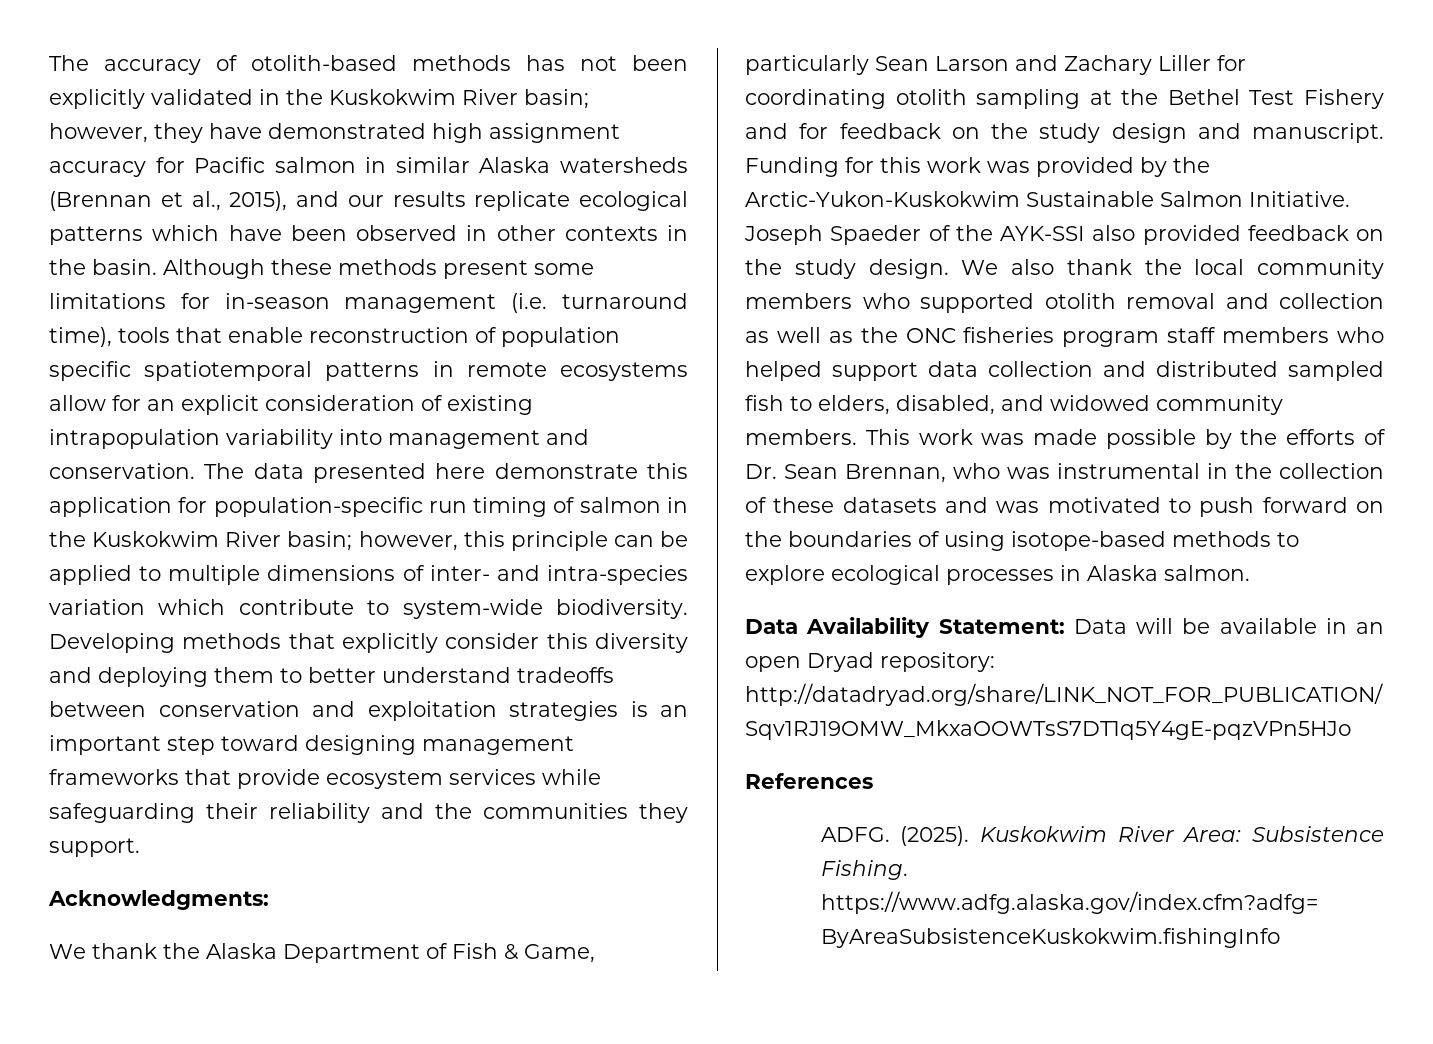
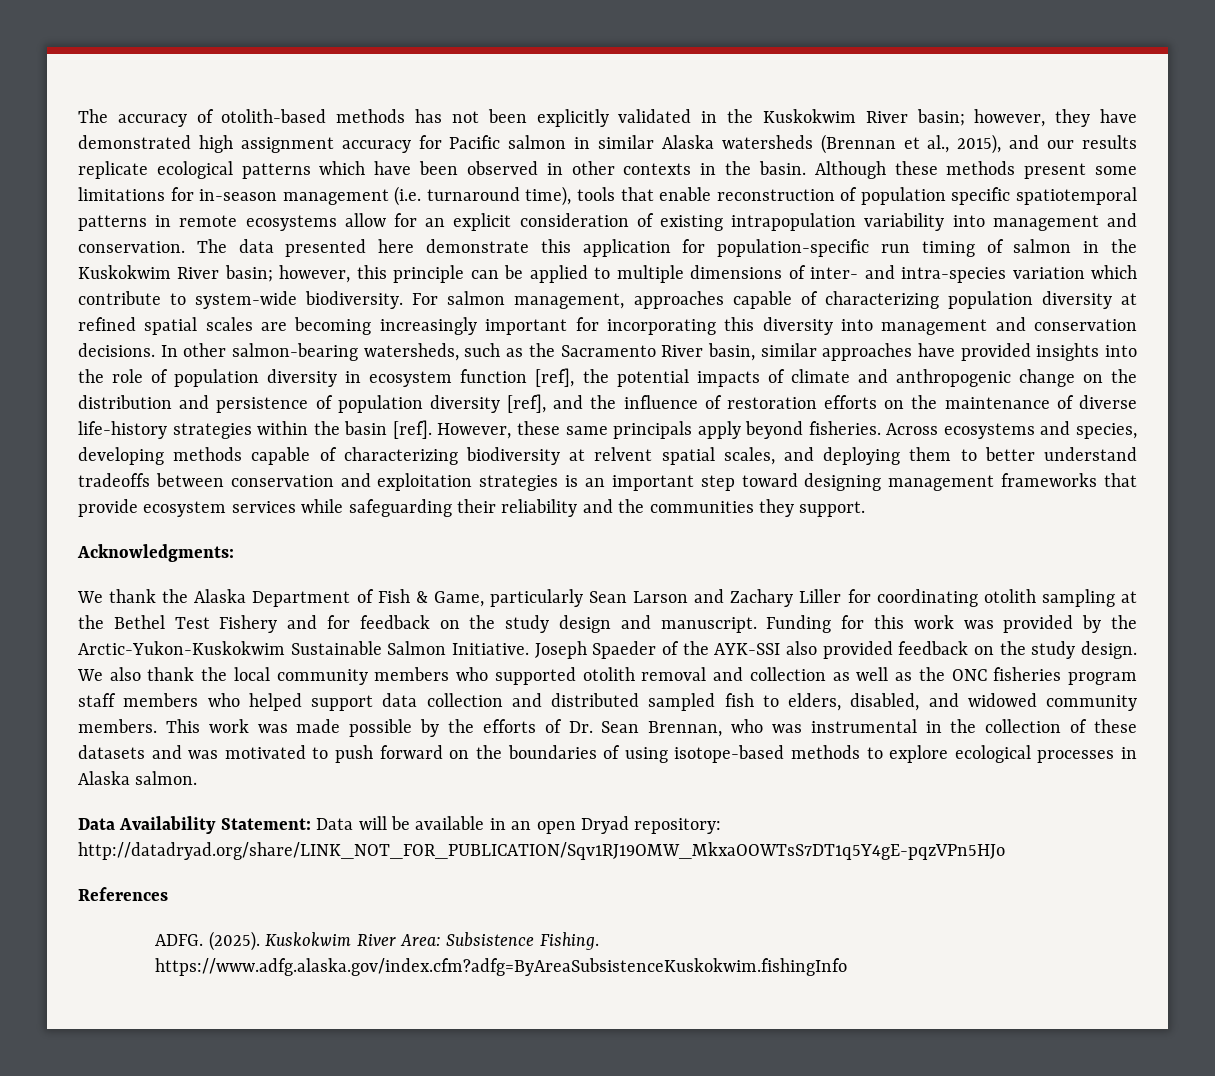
[49,633,688,653] Developing methods that explicitly consider this diversity -> [412,291,1138,309] [78,317,1138,335] [78,343,1137,361] [78,368,1137,387] [78,394,1137,413] [78,420,1137,439] [78,447,775,465] For salmon management, approaches capable of characterizing population diversity at refined spatial scales are becoming increasingly important for incorporating this diversity into management and conservation decisions. In other salmon-bearing watersheds, such as the Sacramento River basin, similar approaches have provided insights into the role of population diversity in ecosystem function [ref], the potential impacts of climate and anthropogenic change on the distribution and persistence of population diversity [ref], and the influence of restoration efforts on the maintenance of diverse life-history strategies within the basin [ref]. However, these same principals apply beyond fisheries. Across ecosystems and species, developing methods capable of characterizing biodiversity at relvent spatial scales,

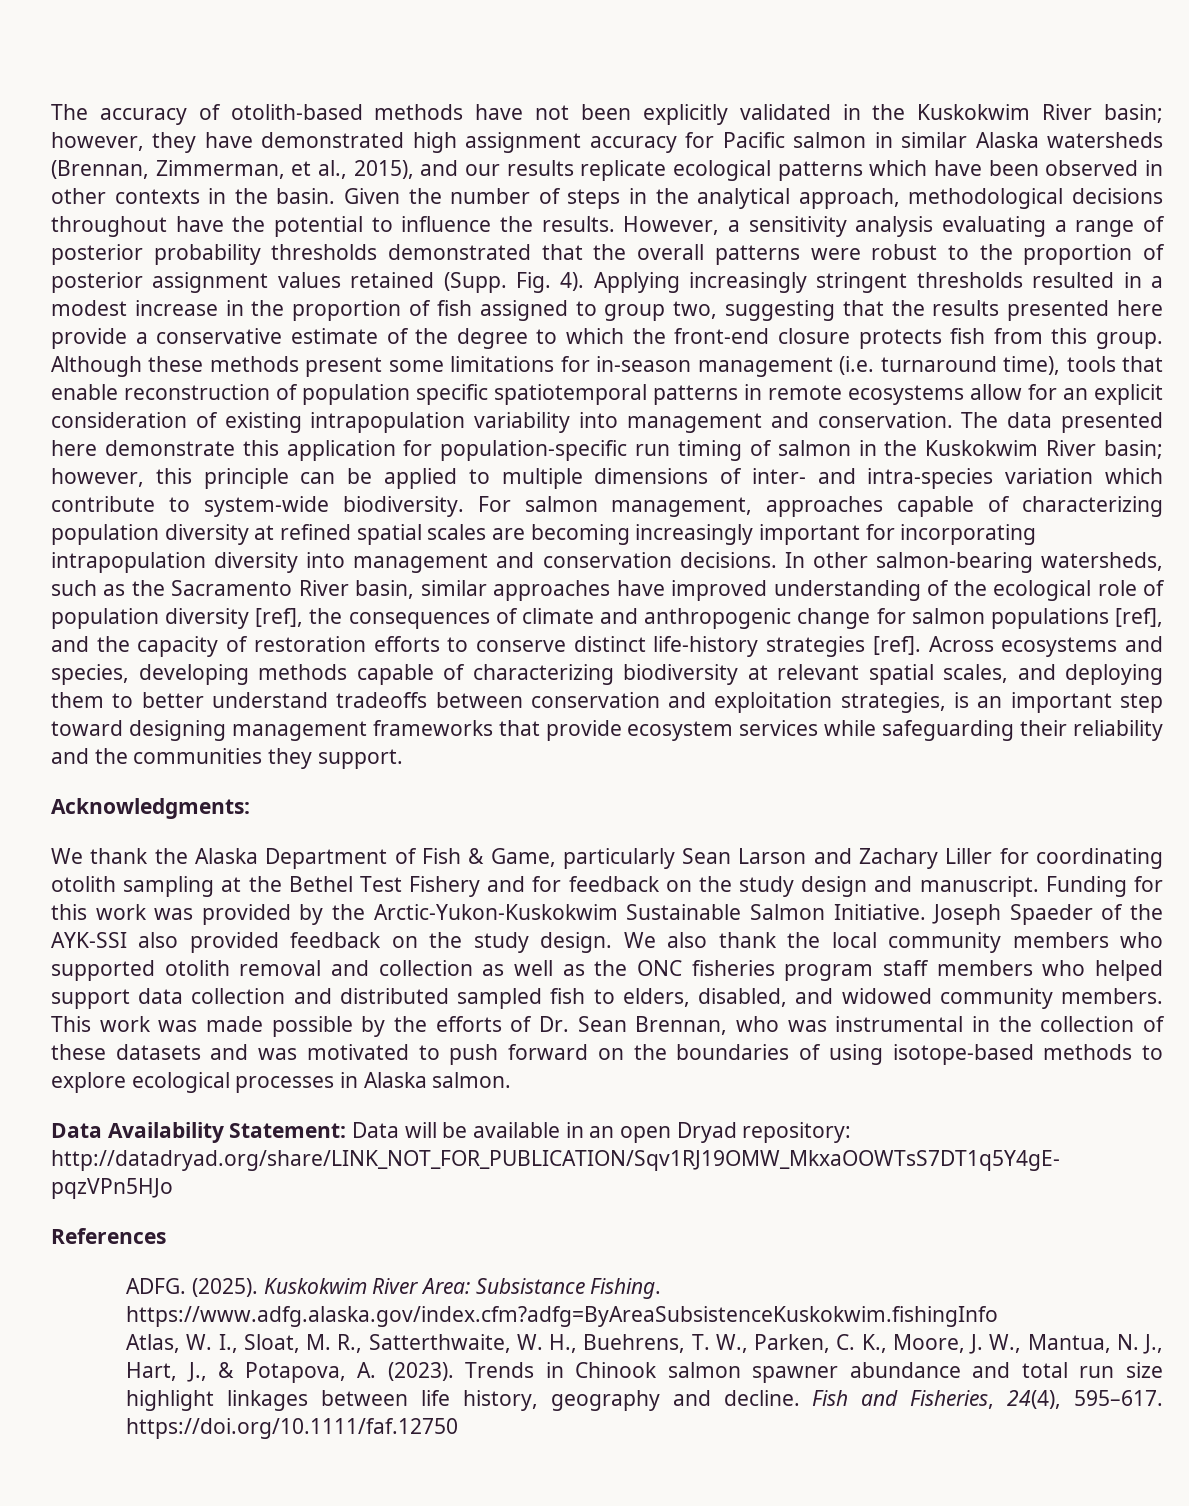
[415,109,443,123] has -> [475,104,524,120] have
[820,134,896,154] (Brennan -> [51,160,285,179] (Brennan, Zimmerman,
(806, 168) none -> [344,188,1164,209] [51,216,1165,237] [51,244,1166,265] [51,272,1163,293] [51,300,1163,321] [51,328,1163,349] Given the number of steps in the analytical approach, methodological decisions throughout have the potential to influence the results. However, a sensitivity analysis evaluating a range of posterior probability thresholds demonstrated that the overall patterns were robust to the proportion of posterior assignment values retained (Supp. Fig. 4). Applying increasingly stringent thresholds resulted in a modest increase in the proportion of fish assigned to group two, suggesting that the results presented here provide a conservative estimate of the degree to which the front-end closure protects fish from this group.
[724,317,755,331] this -> [51,552,206,573] intrapopulation
[960,343,1137,361] [78,368,760,387] provided insights into the role of population diversity in ecosystem function [ref], the potential impacts -> [671,580,1166,601] [51,608,490,629] improved understanding of the ecological role of population diversity [ref], the consequences
[1082,369,1137,383] [78,395,500,413] on the distribution and persistence of population diversity -> [876,608,1109,629] for salmon populations
[623,395,698,409] influence -> [137,636,219,657] capacity
[884,395,1137,409] [78,420,881,439] on the maintenance of diverse life-history strategies within the basin [ref]. However, these same principals apply beyond fisheries. -> [447,636,921,657] to conserve distinct life-history strategies [ref].
[594,447,653,461] relvent -> [777,664,859,680] relevant
[479,475,559,491] strategies -> [840,692,946,713] strategies,
[446,932,535,947] Subsistence -> [475,1278,585,1294] Subsistance
(848, 967) none -> [126,1334,1163,1354] [126,1362,1163,1383] [126,1390,1163,1411] [126,1418,459,1439] // Atlas, W. I., Sloat, M. R., Satterthwaite, W. H., Buehrens, T. W., Parken, C. K., Moore, J. W., Mantua, N. J., Hart, J., & Potapova, A. (2023). Trends in Chinook salmon spawner abundance and total run size highlight linkages between life history, geography and decline. Fish and Fisheries, 24(4), 595–617. https://doi.org/10.1111/faf.12750

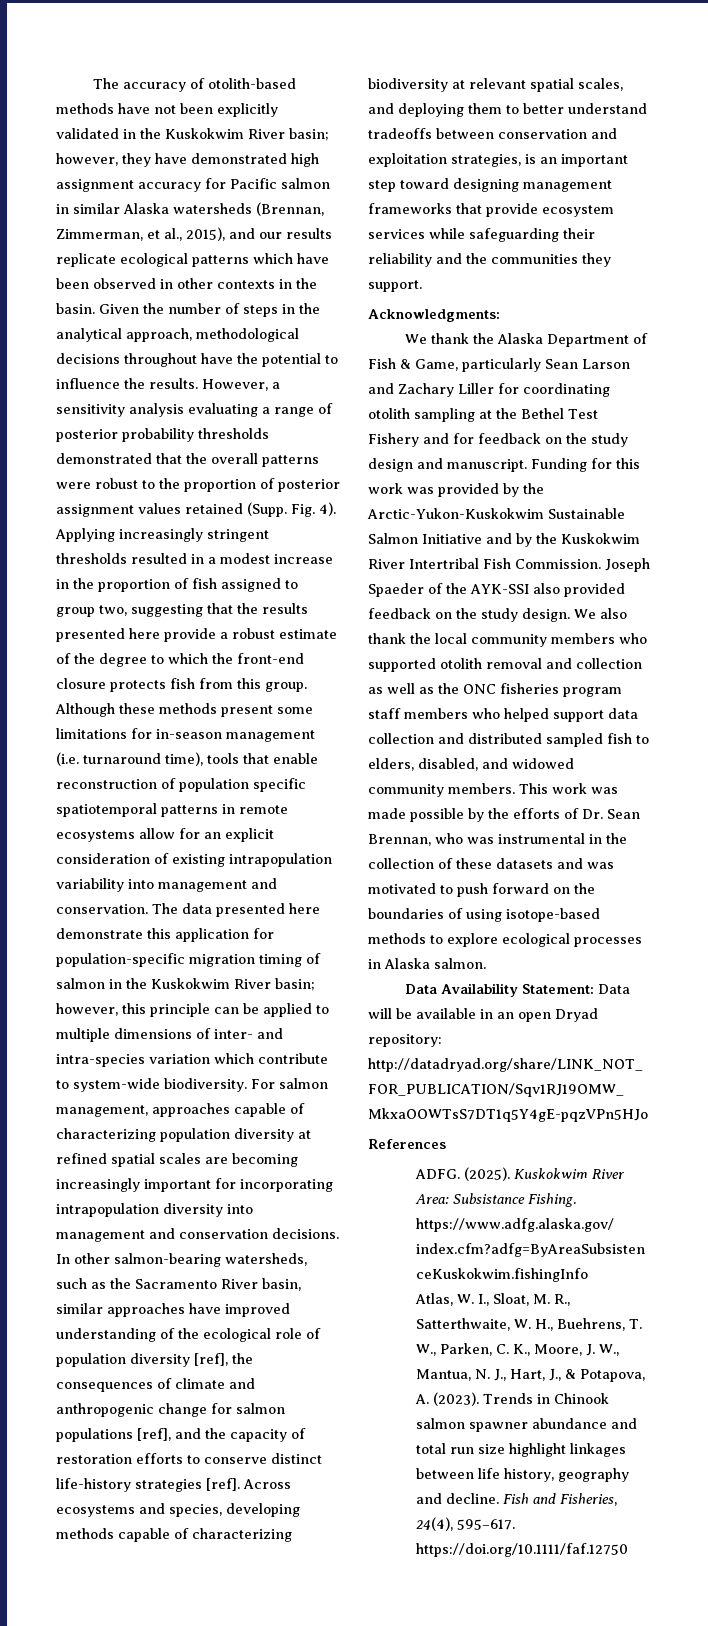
[156,328,283,344] conservative -> [232,628,275,639] robust
[635,444,671,456] run -> [189,954,255,967] migration
[833,904,926,920] Initiative. -> [422,533,640,547] [368,558,601,569] Initiative and by the Kuskokwim River Intertribal Fish Commission.

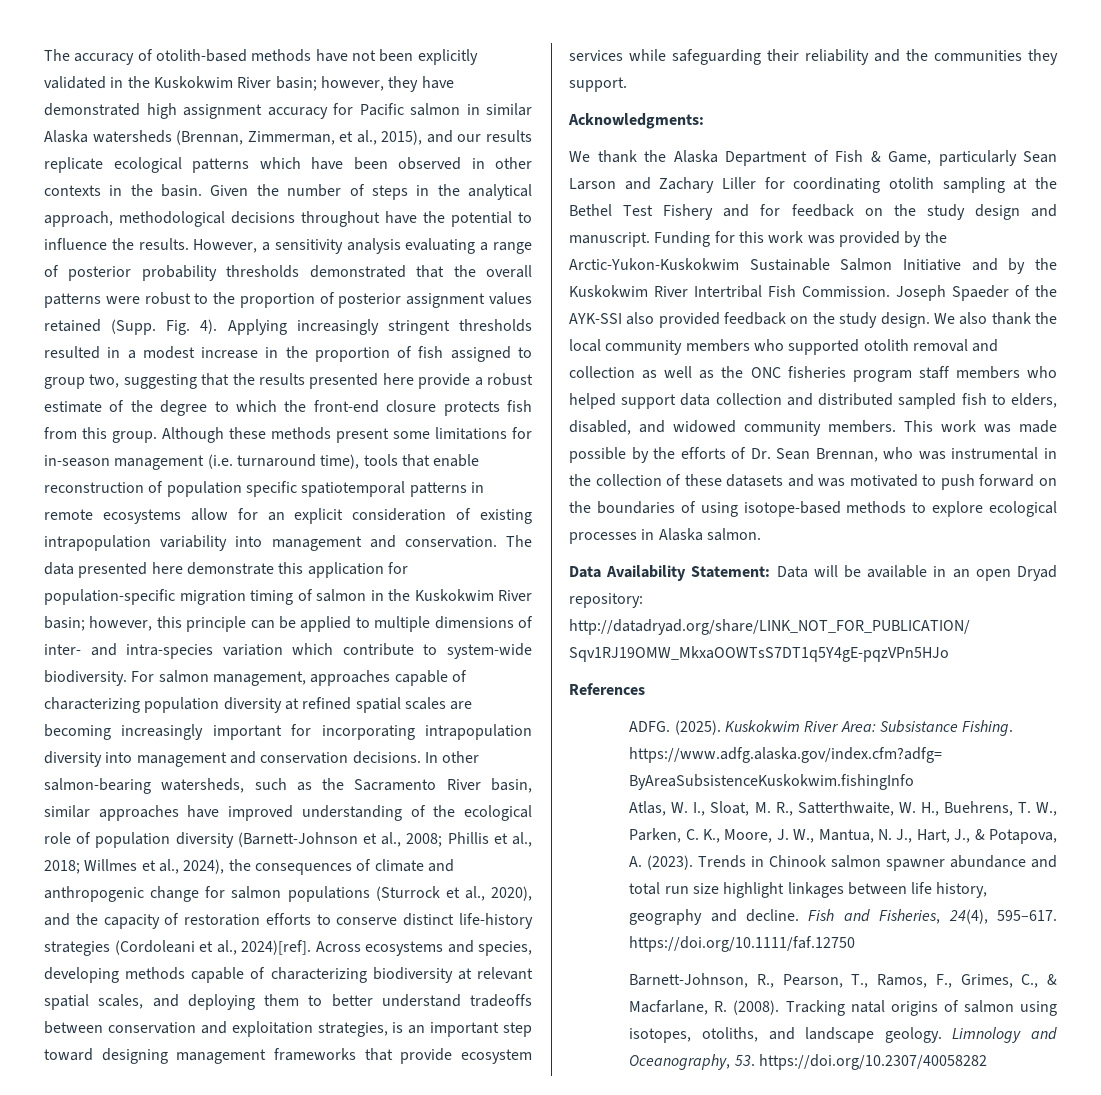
[194,1353,228,1366] [ref], -> [237,832,532,847] [44,859,225,874] (Barnett-Johnson et al., 2008; Phillis et al., 2018; Willmes et al., 2024),
[137,1428,171,1441] [ref], -> [375,886,532,901] (Sturrock et al., 2020),
[206,1478,240,1491] [ref]. -> [114,940,311,955] (Cordoleani et al., 2024)[ref].
(629, 1550) none -> [629,973,1057,988] [629,1000,1057,1016] [629,1027,1057,1043] [629,1054,987,1070] // Barnett-Johnson, R., Pearson, T., Ramos, F., Grimes, C., & Macfarlane, R. (2008). Tracking natal origins of salmon using isotopes, otoliths, and landscape geology. Limnology and Oceanography, 53. https://doi.org/10.2307/40058282

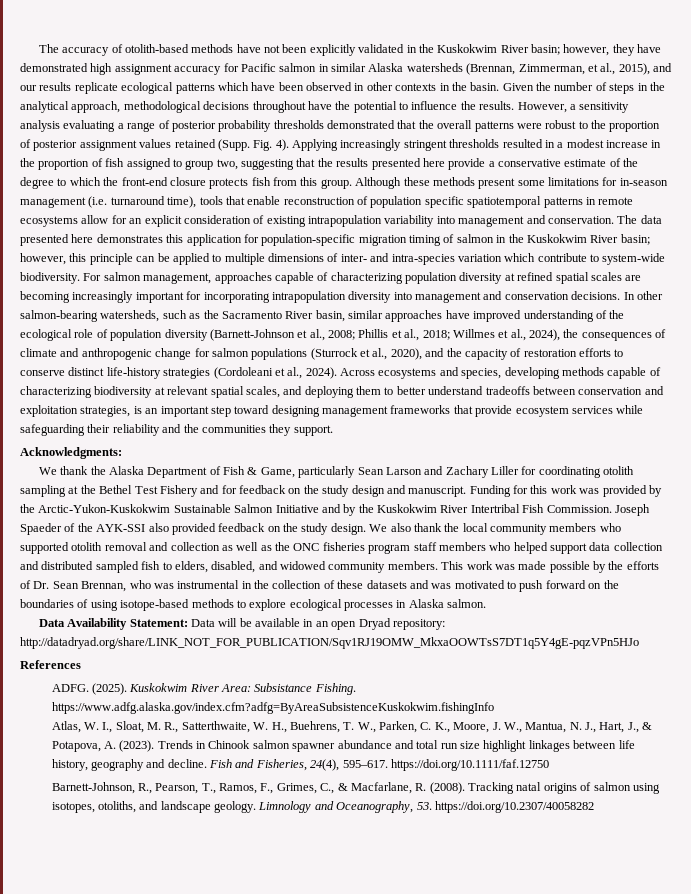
[486,373,533,386] robust -> [498,159,561,167] conservative
[186,562,274,575] demonstrate -> [96,234,163,243] demonstrates
[241,940,311,955] 2024)[ref]. -> [305,367,337,379] 2024).

